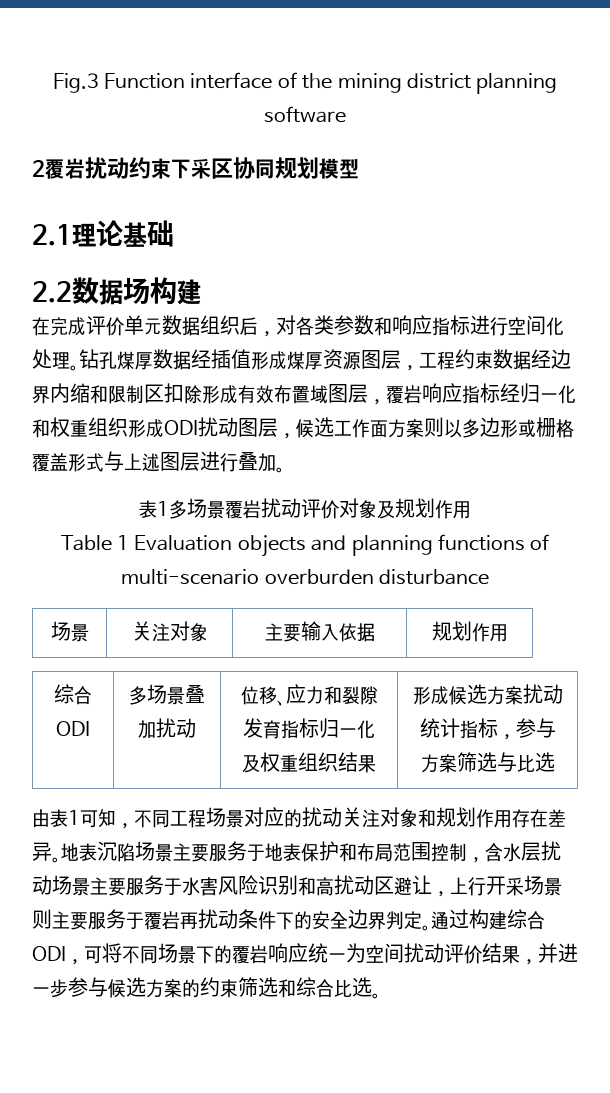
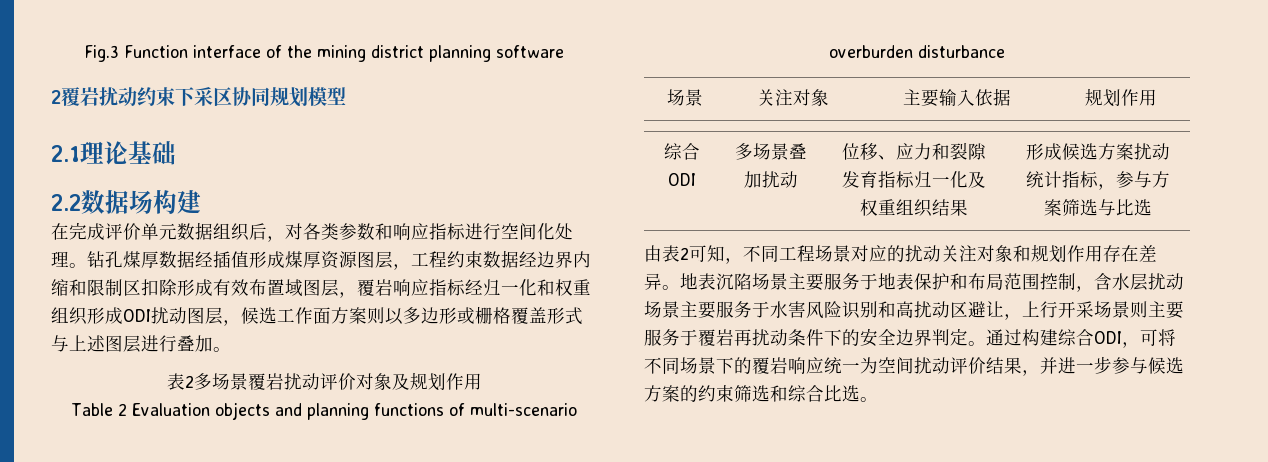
[157,501,169,516] 1 -> [184,375,194,388] 2
[117,535,130,550] 1 -> [117,403,127,416] 2
[68,810,80,825] 1 -> [680,247,689,260] 2

